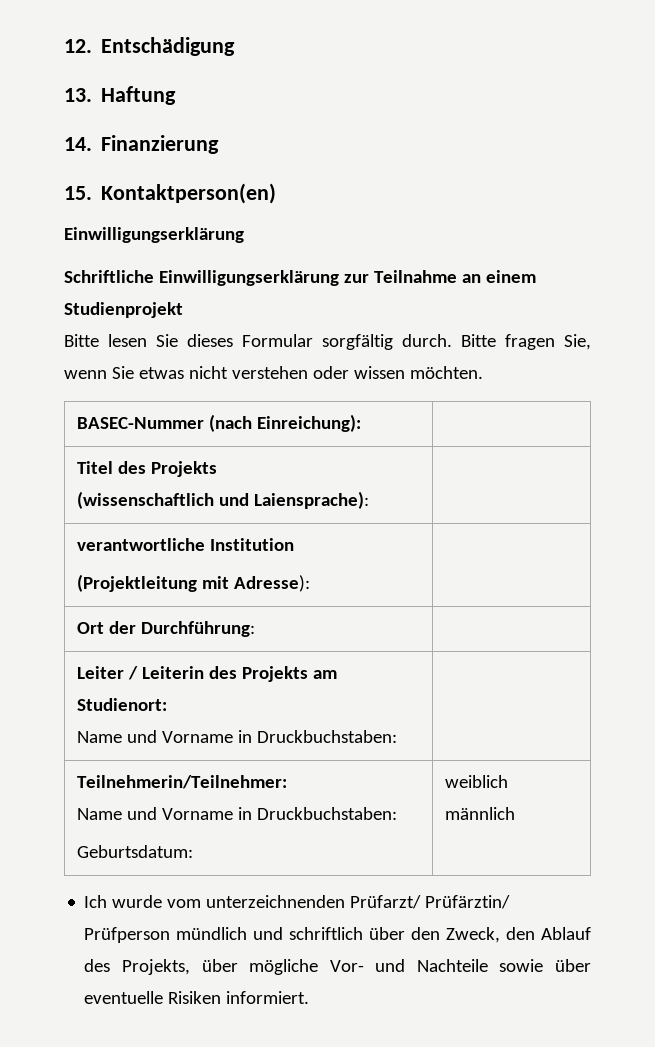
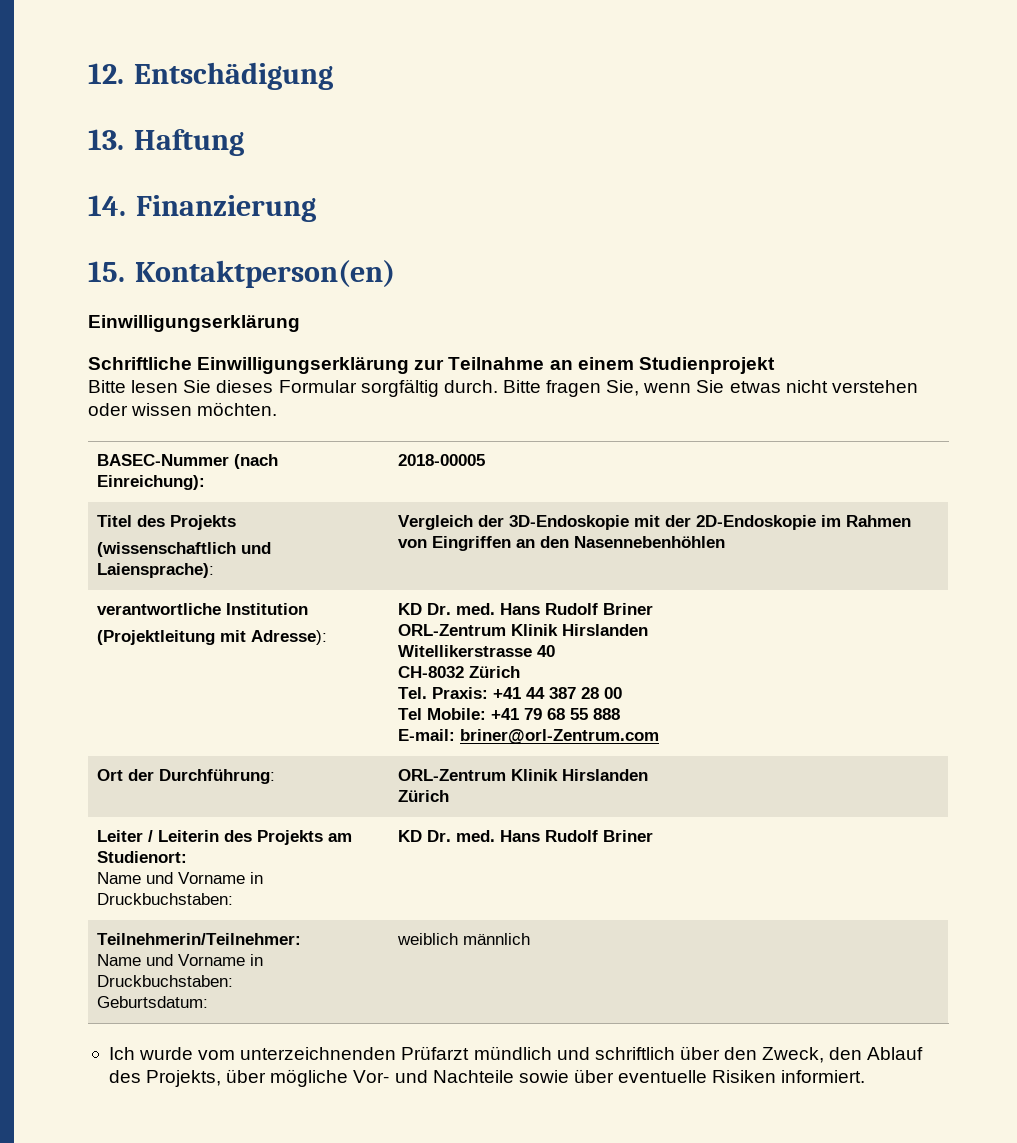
(362, 423) none -> [397,454,485,466] 2018-00005
(370, 500) none -> [397,515,911,530] [397,536,725,551] Vergleich der 3D-Endoskopie mit der 2D-Endoskopie im Rahmen von Eingriffen an den Nasennebenhöhlen
(311, 583) none -> [397,603,653,615] [397,624,648,636] [397,645,555,657] [397,666,520,678] [397,687,622,699] [397,708,620,720] [397,729,659,744] KD Dr. med. Hans Rudolf Briner // ORL-Zentrum Klinik Hirslanden // Witellikerstrasse 40 // CH-8032 Zürich // Tel. Praxis: +41 44 387 28 00 // Tel Mobile: +41 79 68 55 888 // E-mail: briner@orl-Zentrum.com
(256, 629) none -> [397,769,648,781] [397,790,449,802] ORL-Zentrum Klinik Hirslanden // Zürich
(398, 736) none -> [397,830,653,842] KD Dr. med. Hans Rudolf Briner
[350,895,511,909] [84,927,171,943] Prüfarzt/ Prüfärztin/ Prüfperson -> [401,1046,470,1060] Prüfarzt

